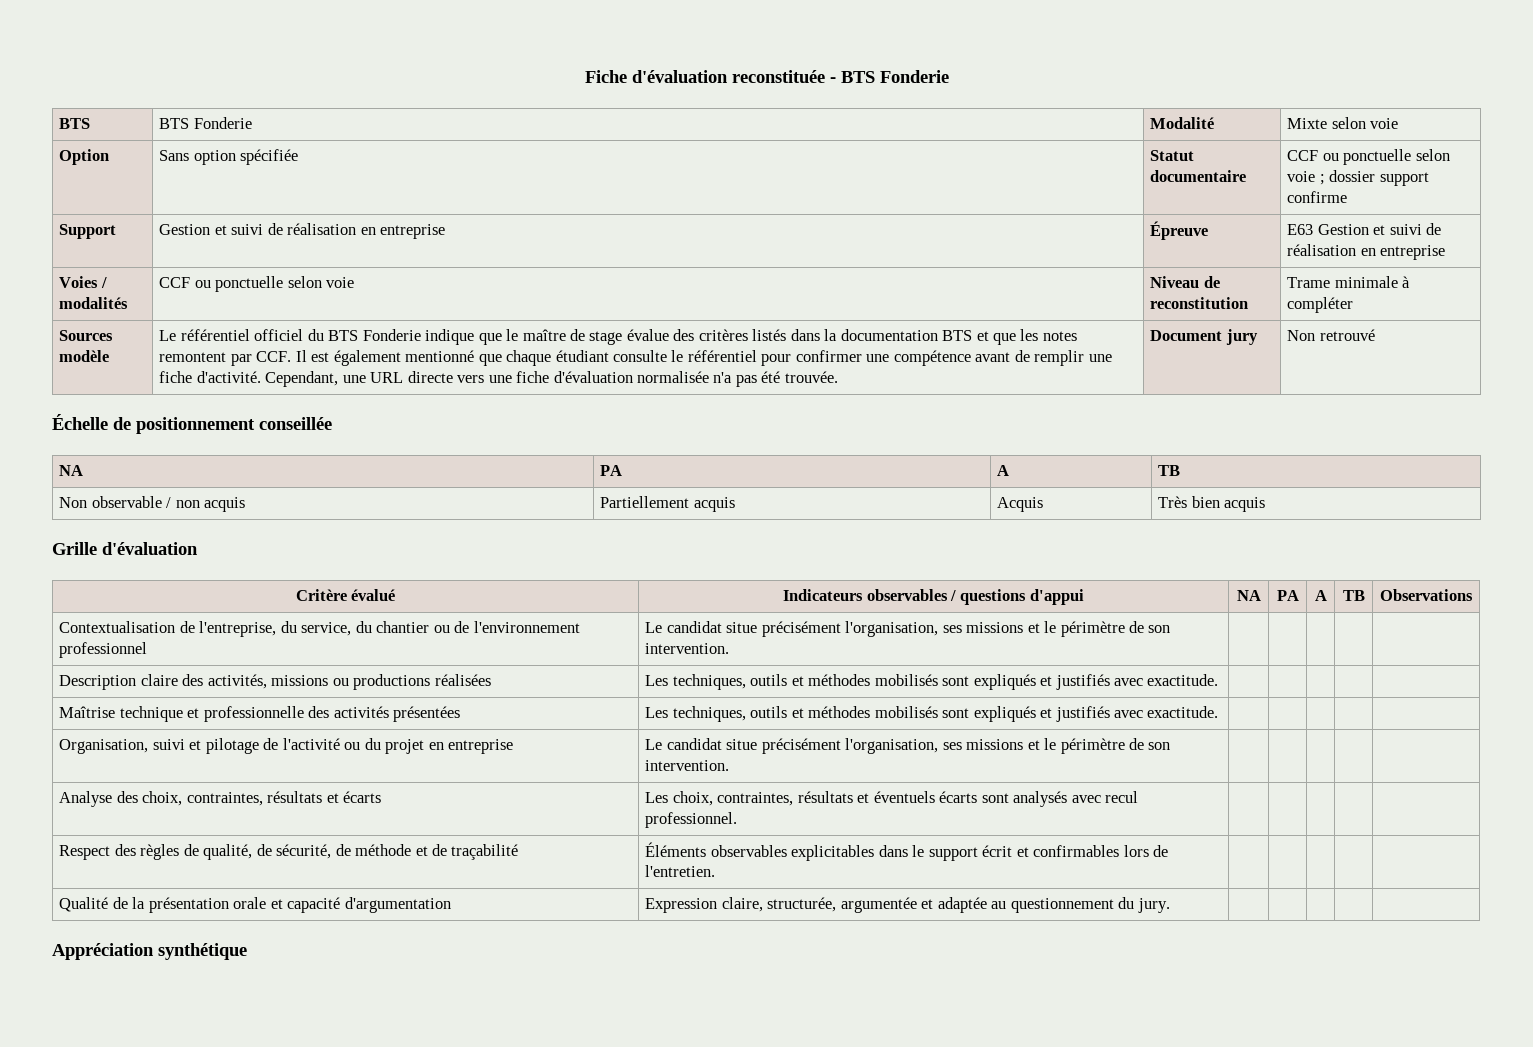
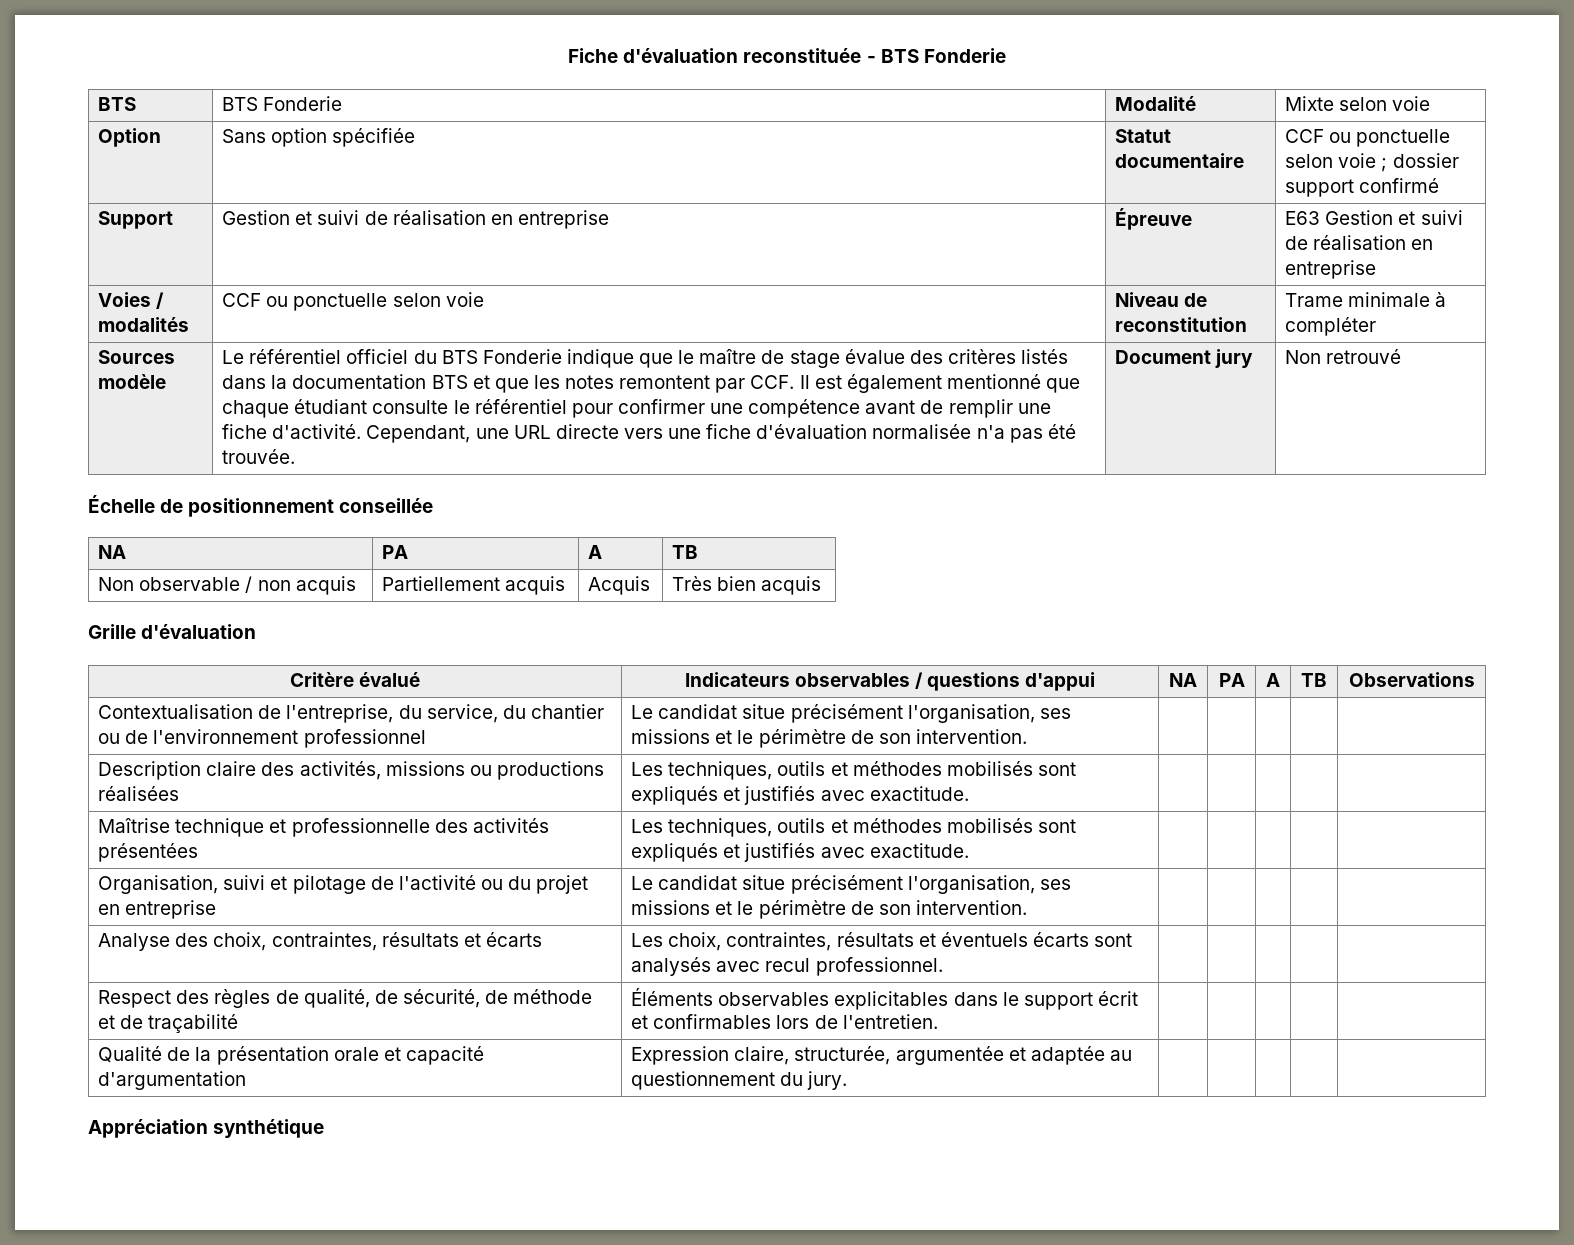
[1287,191,1348,203] confirme -> [1359,178,1440,193] confirmé

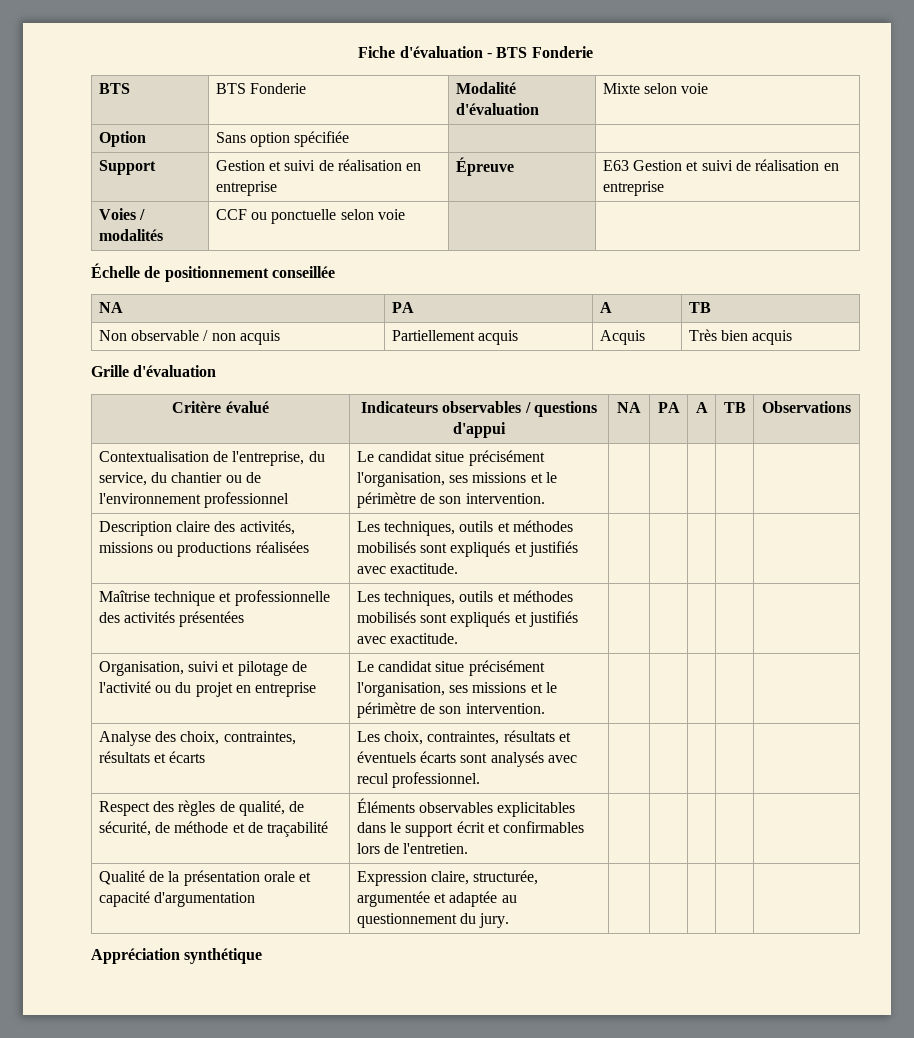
[743,48,862,63] reconstituée -> (483, 52) none
(1197, 103) none -> [455,103,539,115] d'évaluation
[1115,129,1172,143] [1115,153,1245,168] [1285,129,1451,147] [1285,153,1459,172] [1285,178,1440,197] Statut documentaire | CCF ou ponctuelle selon voie ; dossier support confirmé -> (350, 139) |
[1115,292,1208,307] [1115,317,1248,332] [1285,292,1447,307] [1285,317,1377,336] [98,350,176,364] [98,374,167,389] [222,349,1069,368] [222,374,1081,393] [222,399,1051,418] [222,424,1076,443] [222,449,296,464] [1115,349,1254,368] [1285,349,1402,364] Niveau de reconstitution | Trame minimale à compléter // Sources modèle | Le référentiel officiel du BTS Fonderie indique que le maître de stage évalue des critères listés dans la documentation BTS et que les notes remontent par CCF. Il est également mentionné que chaque étudiant consulte le référentiel pour confirmer une compétence avant de remplir une fiche d'activité. Cependant, une URL directe vers une fiche d'évaluation normalisée n'a pas été trouvée. | Document jury | Non retrouvé -> (405, 214) |

